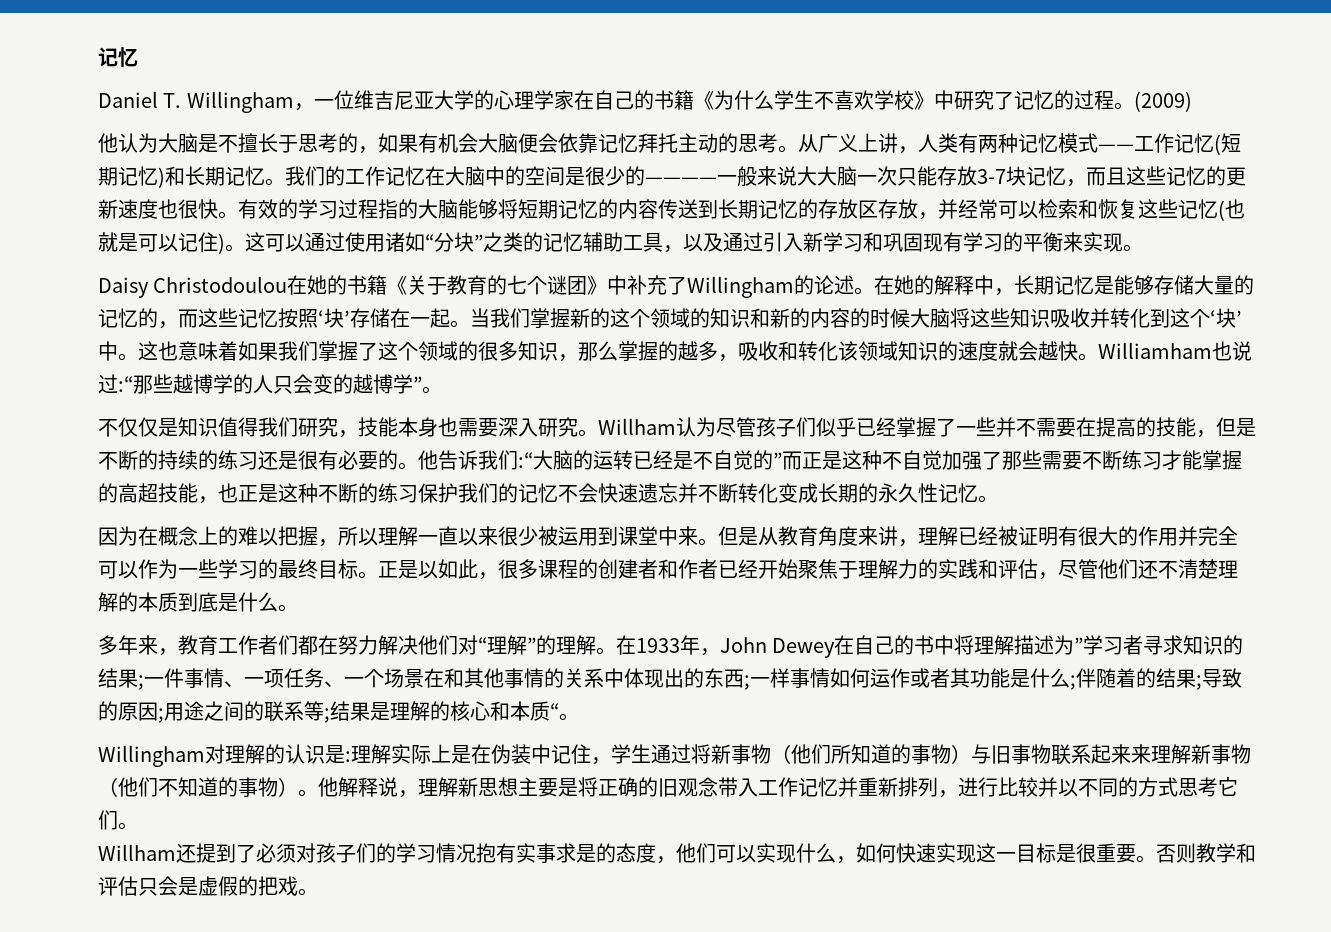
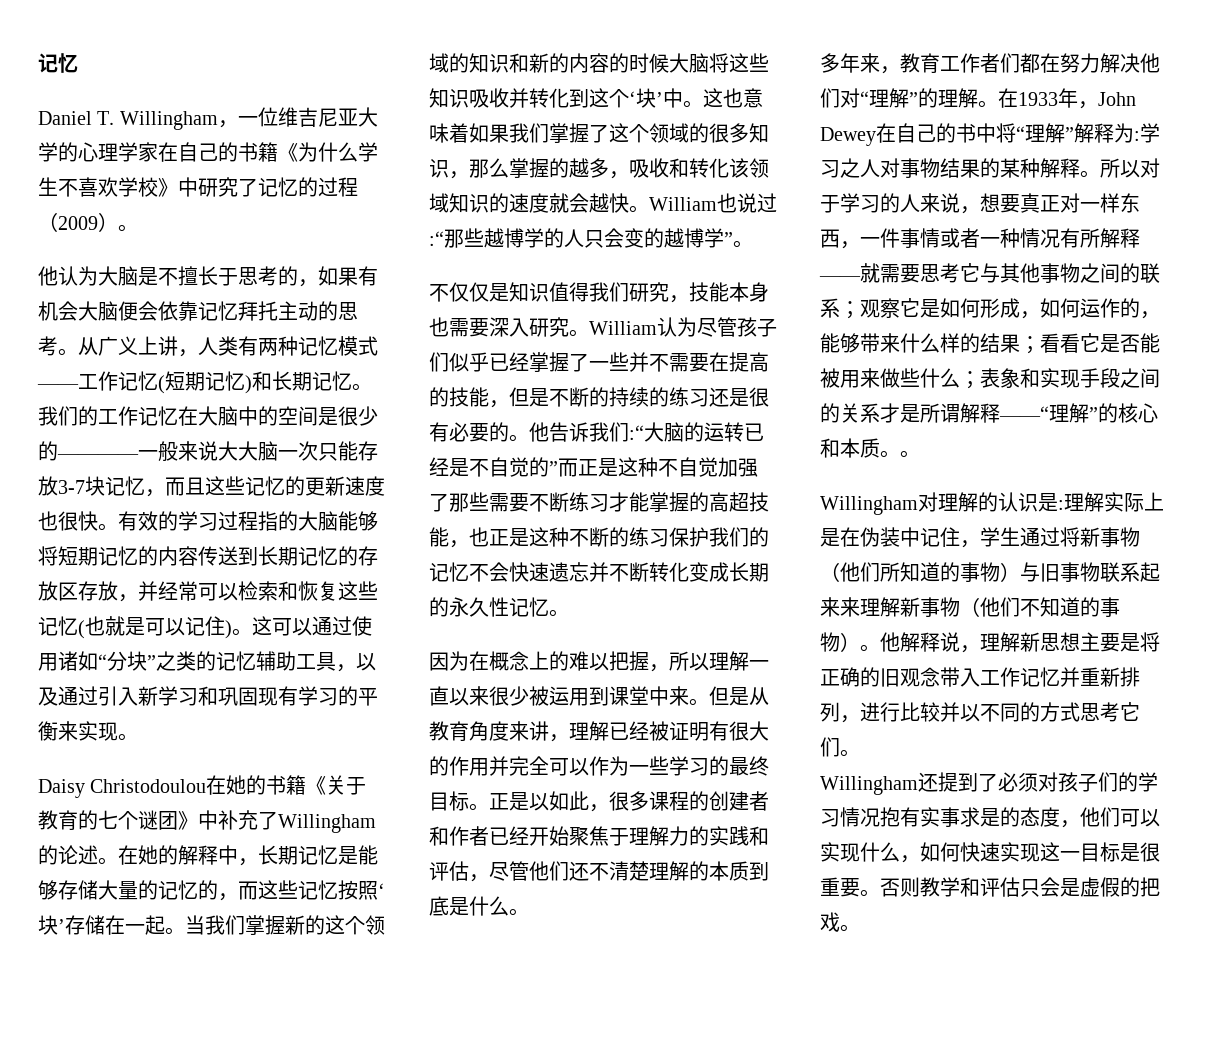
[1113,91,1192,112] 。(2009) -> [38,212,138,232] （2009）。
[1098,342,1212,359] Williamham -> [649,197,717,211] William
[598,418,676,435] Willham -> [589,321,657,335] William
[974,635,1244,655] [98,668,1242,690] [98,701,430,723] 理解描述为”学习者寻求知识的结果;一件事情、一项任务、一个场景在和其他事情的关系中体现出的东西;一样事情如何运作或者其功能是什么;伴随着的结果;导致的原因;用途之间的联系等;结果是理解 -> [1016,123,1160,143] [820,158,1160,178] [820,193,1140,214] [820,228,1140,249] [819,263,1160,284] [820,298,1160,319] [820,333,1160,354] [820,368,1160,389] [820,403,1098,423] “理解”解释为:学习之人对事物结果的某种解释。所以对于学习的人来说，想要真正对一样东西，一件事情或者一种情况有所解释——就需要思考它与其他事物之间的联系；观察它是如何形成，如何运作的，能够带来什么样的结果；看看它是否能被用来做些什么；表象和实现手段之间的关系才是所谓解释——“理解”
[550,703,559,719] “ -> [880,450,900,458] 。
[98,844,176,861] Willham -> [820,776,918,795] Willingham

